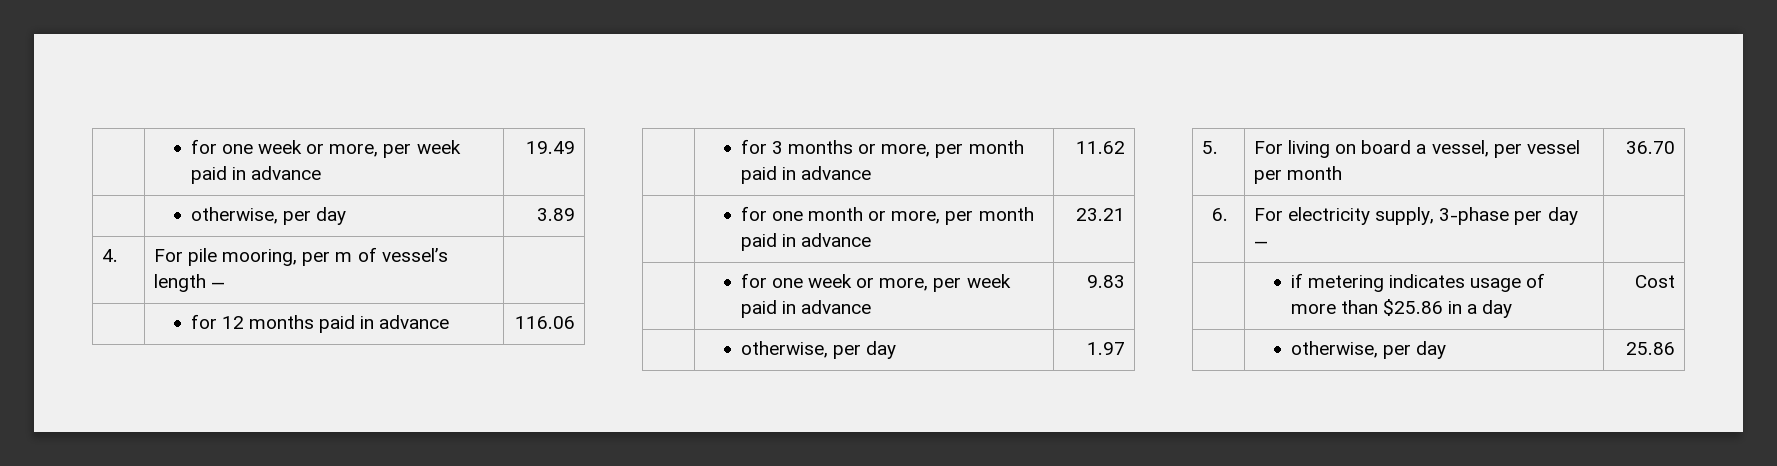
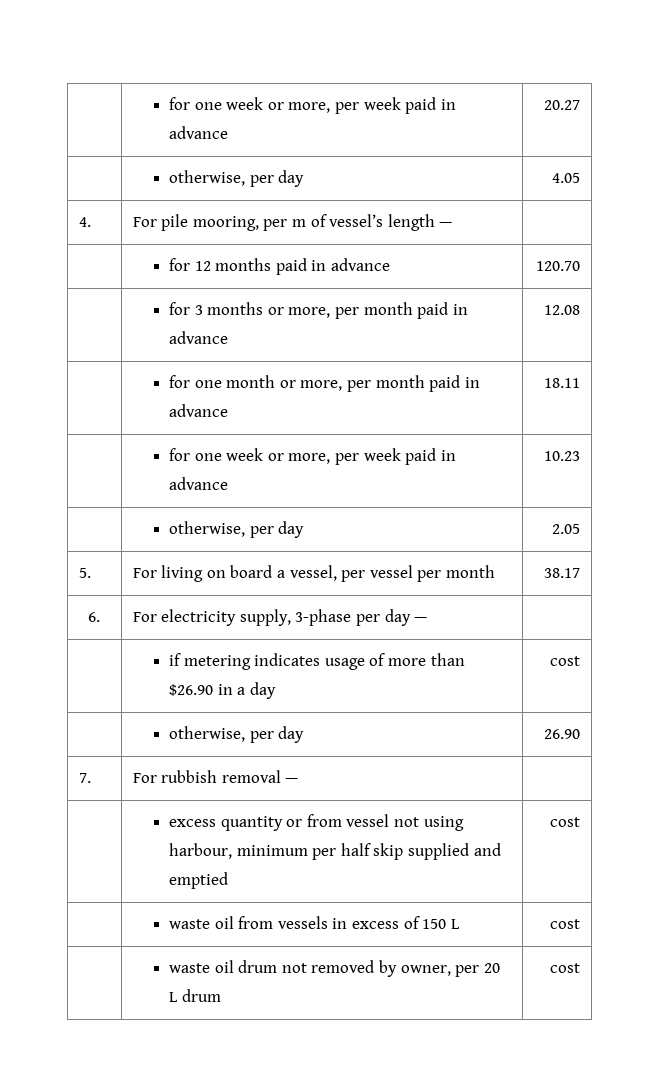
[526,141,576,154] [190,207,346,225] [537,208,576,221] 19.49 // | otherwise, per day | 3.89 -> [544,100,581,110] [169,170,305,187] [552,173,581,183] 20.27 // | otherwise, per day | 4.05
[515,316,576,329] 116.06 -> [536,261,581,271] 120.70
[1076,141,1126,154] 11.62 -> [544,305,581,315] 12.08
[1076,208,1126,221] 23.21 -> [544,378,581,388] 18.11
[1087,275,1126,288] [740,341,896,359] [1087,342,1126,355] 9.83 // | otherwise, per day | 1.97 -> [544,451,581,461] [169,521,305,538] [552,524,581,534] 10.23 // | otherwise, per day | 2.05
[1626,141,1676,154] 36.70 -> [544,568,581,578] 38.17
[1382,299,1443,316] $25.86 -> [169,684,214,696] $26.90
[1635,275,1676,288] [1290,341,1446,359] [1626,342,1676,355] Cost // | otherwise, per day | 25.86 -> [550,656,581,666] [169,726,305,743] [544,729,581,739] [78,773,91,783] [132,770,299,783] [169,814,464,831] [169,843,501,860] [169,872,229,889] [550,817,581,827] [169,916,460,929] [550,919,581,929] [169,960,500,977] [169,989,221,1002] [550,963,581,973] cost // | otherwise, per day | 26.90 // 7. | For rubbish removal — | // | excess quantity or from vessel not using harbour, minimum per half skip supplied and emptied | cost // | waste oil from vessels in excess of 150 L | cost // | waste oil drum not removed by owner, per 20 L drum | cost

